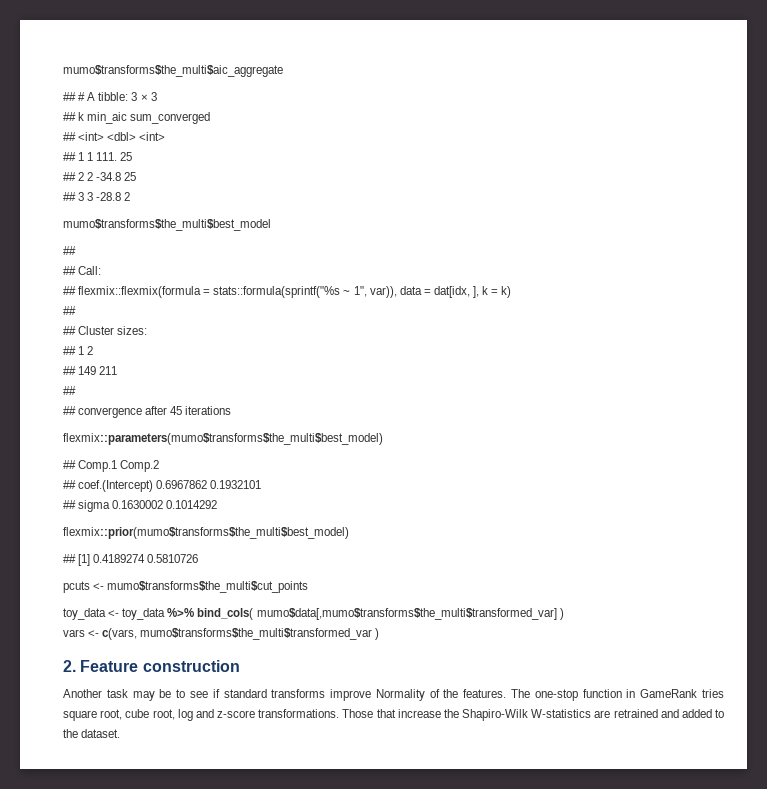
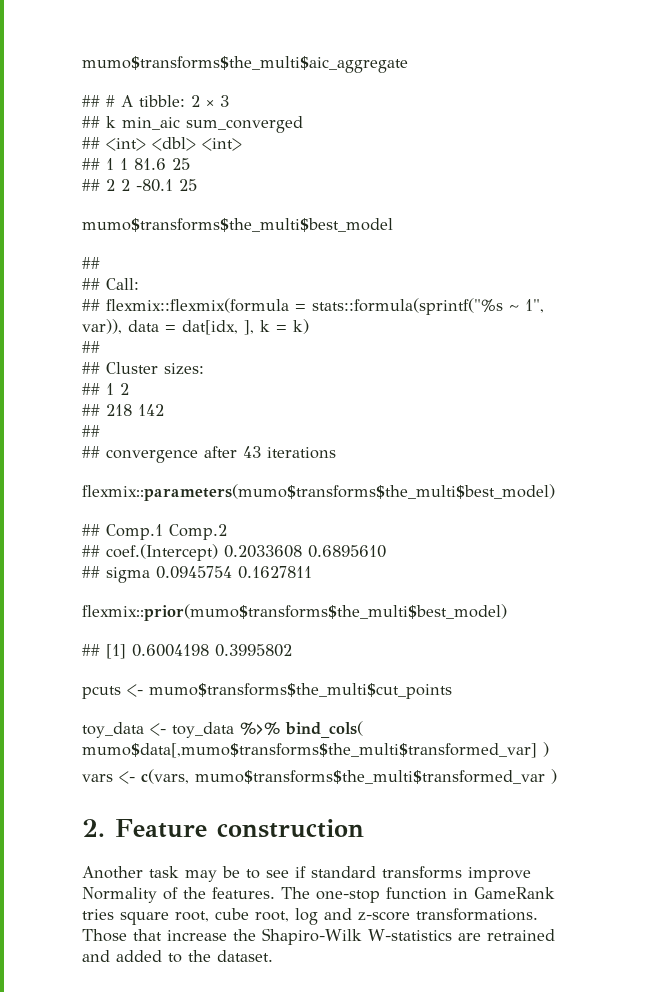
[131,92,138,101] 3 -> [191,95,200,107] 2
[96,152,118,161] 111. -> [134,158,166,170] 81.6
[96,172,137,181] [63,192,131,201] -34.8 25 // ## 3 3 -28.8 2 -> [136,179,197,192] -80.1 25
[78,366,118,375] 149 211 -> [106,404,164,416] 218 142
[170,406,183,415] 45 -> [243,446,261,458] 43
[156,480,262,489] 0.6967862 0.1932101 -> [224,545,386,558] 0.2033608 0.6895610
[112,500,218,509] 0.1630002 0.1014292 -> [156,566,312,579] 0.0945754 0.1627811
[93,554,199,563] 0.4189274 0.5810726 -> [132,644,292,657] 0.6004198 0.3995802

